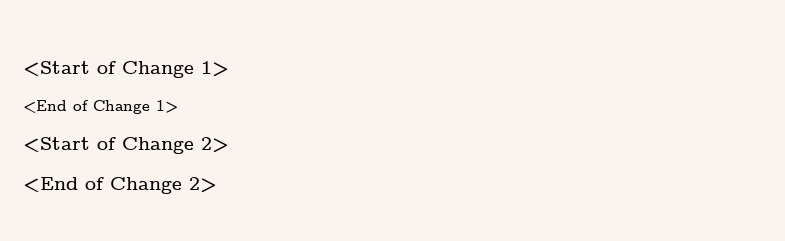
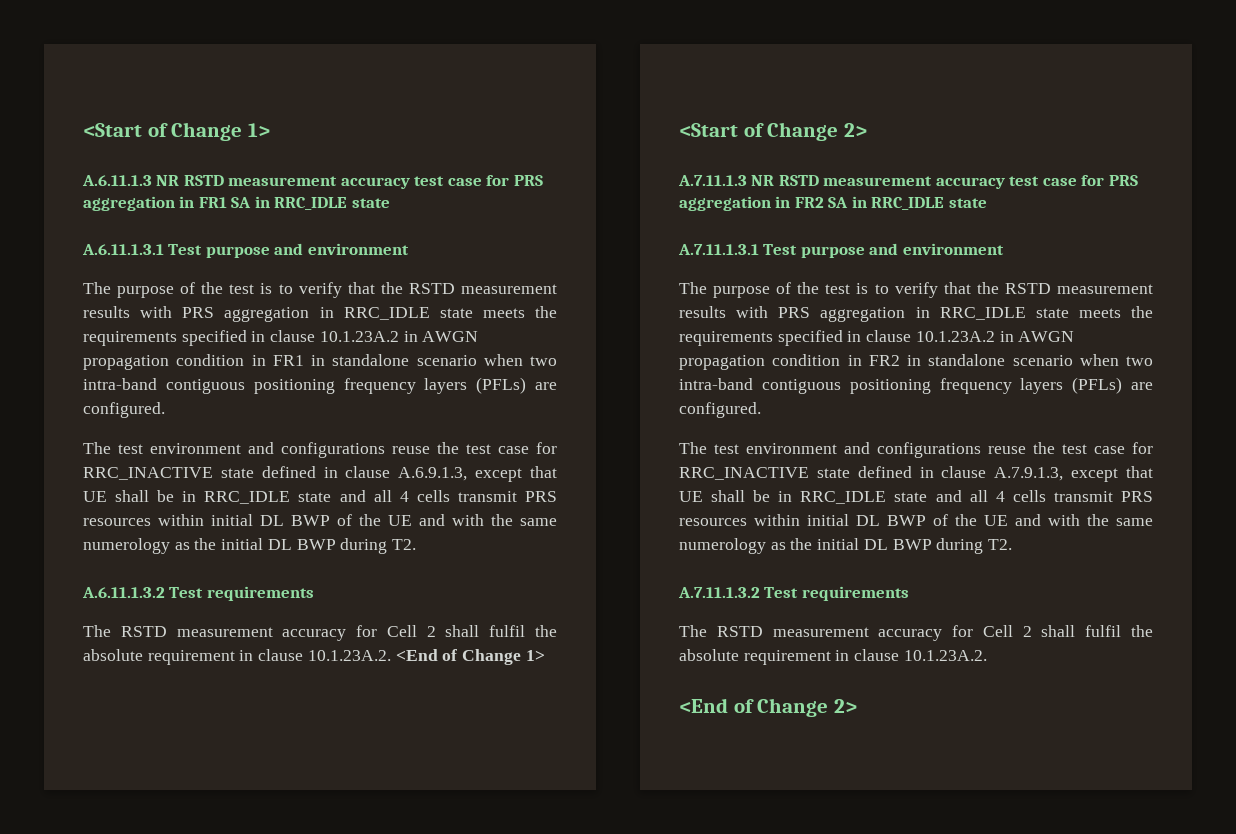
(229, 69) none -> [82,175,543,189] [83,196,390,211] [82,243,409,258] [83,282,557,298] [83,306,557,322] [83,330,479,346] [83,354,557,370] [83,377,557,394] [83,402,165,418] [83,442,557,458] [83,466,557,482] [83,490,557,504] [83,514,557,526] [83,538,417,554] [82,586,314,601] [83,625,557,641] [83,649,391,665] A.6.11.1.3 NR RSTD measurement accuracy test case for PRS aggregation in FR1 SA in RRC_IDLE state // A.6.11.1.3.1 Test purpose and environment // The purpose of the test is to verify that the RSTD measurement results with PRS aggregation in RRC_IDLE state meets the requirements specified in clause 10.1.23A.2 in AWGN propagation condition in FR1 in standalone scenario when two intra-band contiguous positioning frequency layers (PFLs) are configured. // The test environment and configurations reuse the test case for RRC_INACTIVE state defined in clause A.6.9.1.3, except that UE shall be in RRC_IDLE state and all 4 cells transmit PRS resources within initial DL BWP of the UE and with the same numerology as the initial DL BWP during T2. // A.6.11.1.3.2 Test requirements // The RSTD measurement accuracy for Cell 2 shall fulfil the absolute requirement in clause 10.1.23A.2.
(229, 145) none -> [678,175,1138,189] [679,196,987,211] [678,243,1004,258] [679,282,1153,298] [679,306,1153,322] [679,330,1075,346] [679,354,1153,370] [679,377,1153,394] [679,402,761,418] [679,442,1153,458] [679,466,1153,482] [679,490,1153,504] [679,514,1153,526] [679,538,1013,554] [678,586,909,601] [679,625,1153,641] [679,649,987,665] // A.7.11.1.3 NR RSTD measurement accuracy test case for PRS aggregation in FR2 SA in RRC_IDLE state // A.7.11.1.3.1 Test purpose and environment // The purpose of the test is to verify that the RSTD measurement results with PRS aggregation in RRC_IDLE state meets the requirements specified in clause 10.1.23A.2 in AWGN propagation condition in FR2 in standalone scenario when two intra-band contiguous positioning frequency layers (PFLs) are configured. // The test environment and configurations reuse the test case for RRC_INACTIVE state defined in clause A.7.9.1.3, except that UE shall be in RRC_IDLE state and all 4 cells transmit PRS resources within initial DL BWP of the UE and with the same numerology as the initial DL BWP during T2. // A.7.11.1.3.2 Test requirements // The RSTD measurement accuracy for Cell 2 shall fulfil the absolute requirement in clause 10.1.23A.2.

